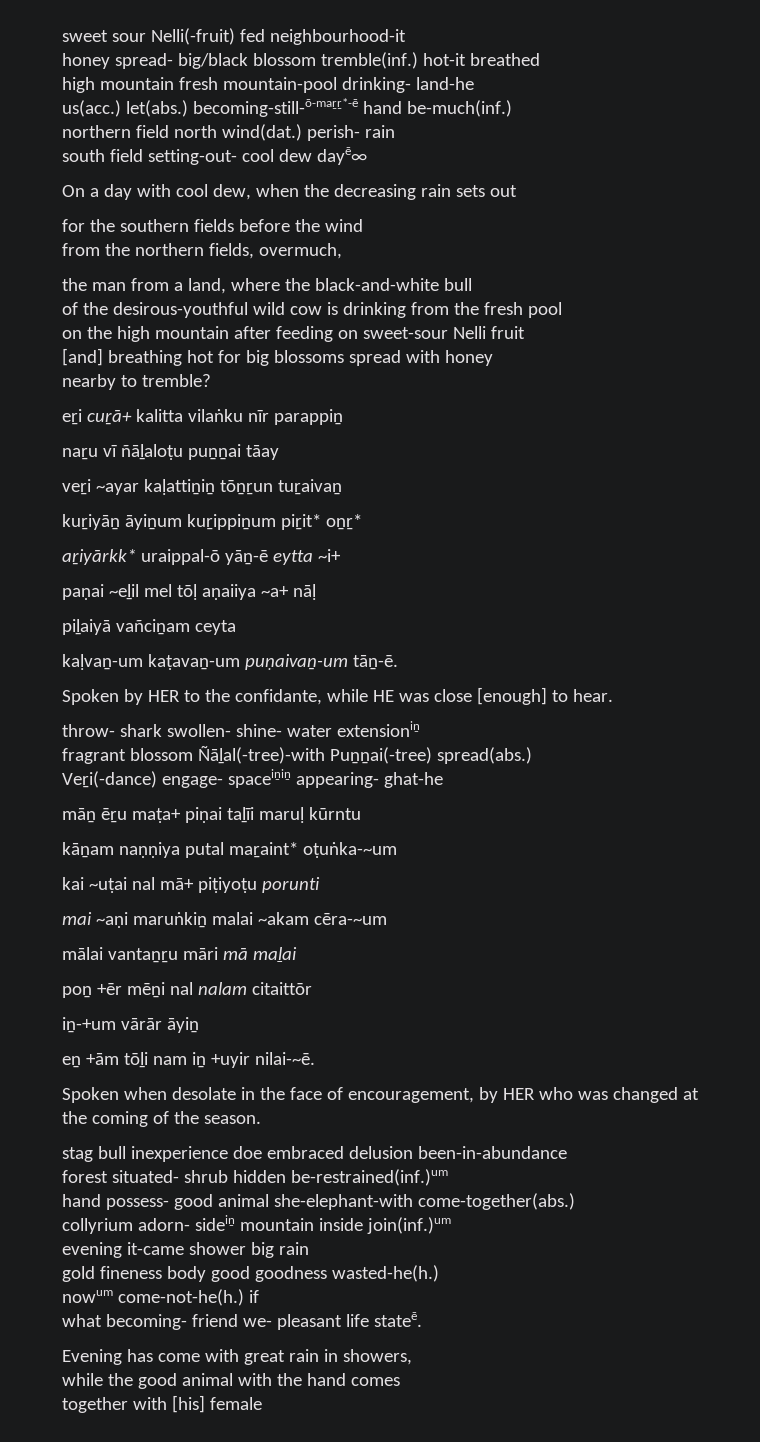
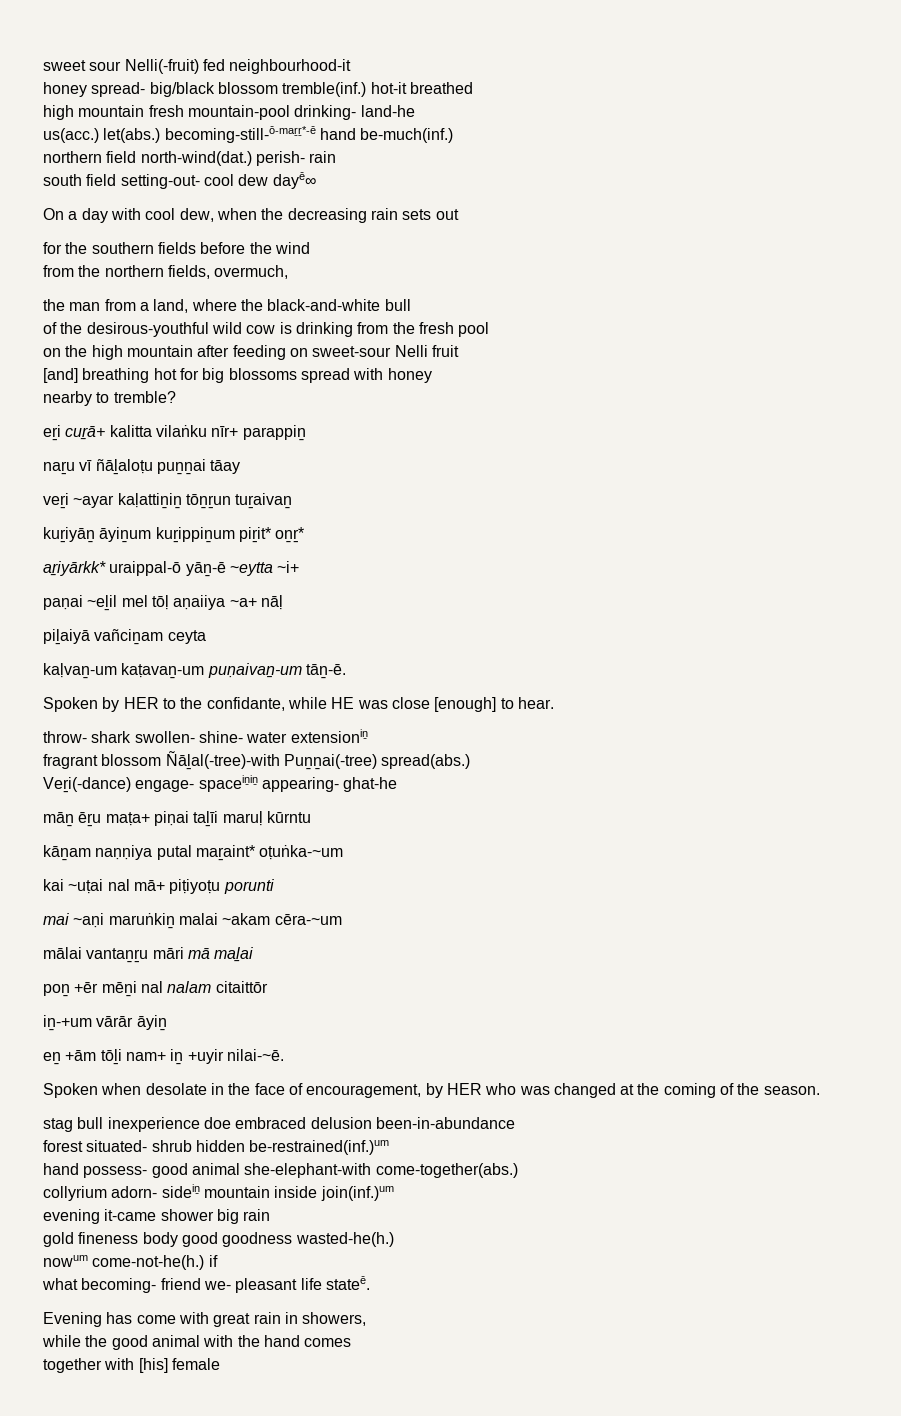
[173,124,302,141] north wind(dat.) -> [140,151,252,166] north-wind(dat.)
[247,410,269,422] nīr -> [211,426,239,437] nīr+
[272,550,313,565] eytta -> [229,562,273,576] ~eytta
[152,1056,187,1065] nam -> [125,1052,166,1061] nam+

